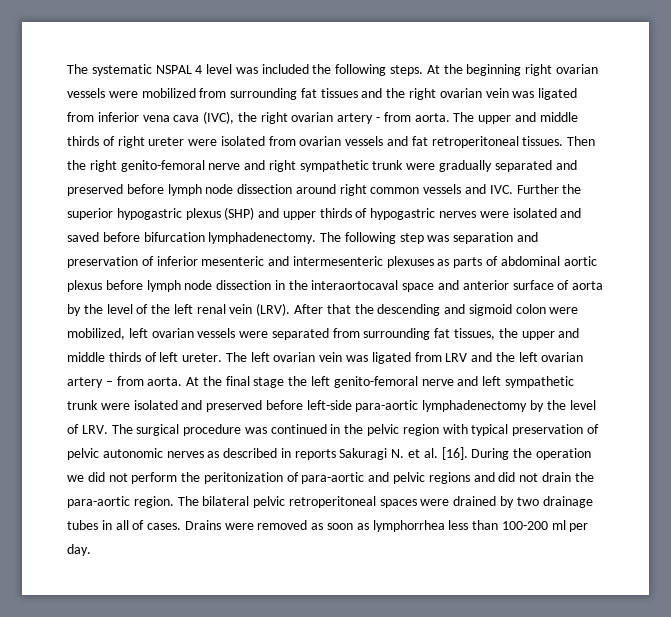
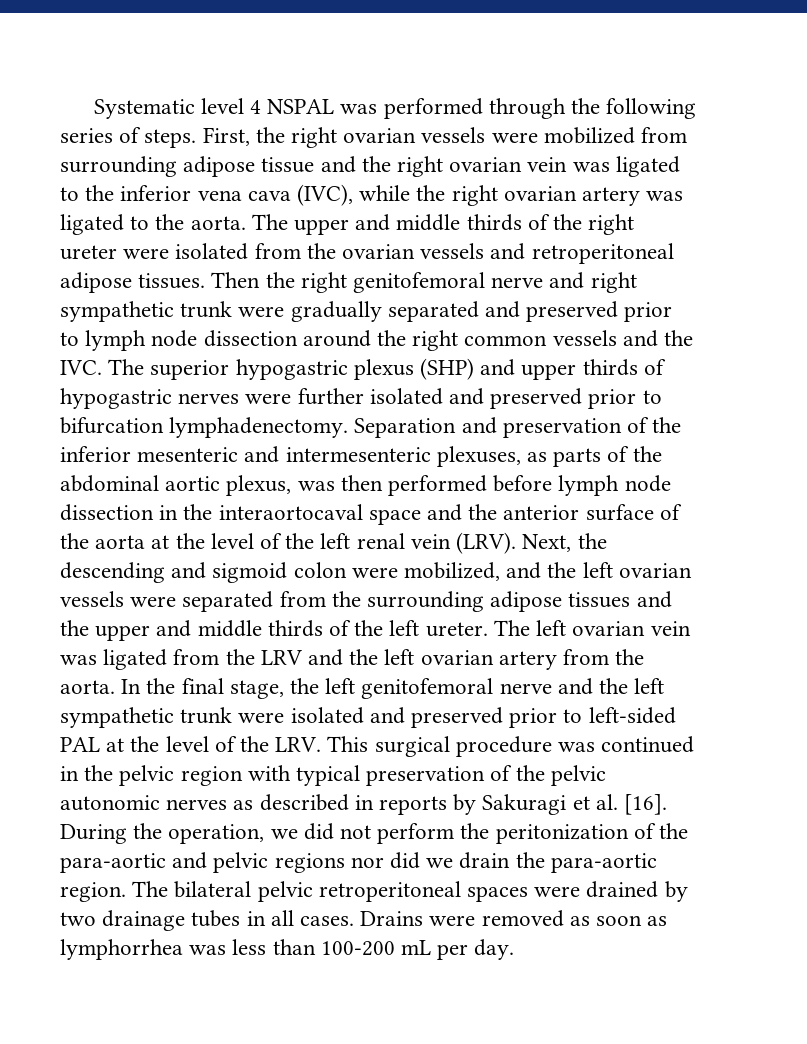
[67,64,522,76] The systematic NSPAL 4 level was included the following steps. At the beginning -> [93,98,697,119] [60,127,285,148] Systematic level 4 NSPAL was performed through the following series of steps. First, the
[300,88,358,98] fat tissues -> [183,156,315,177] adipose tissue
[67,112,94,122] from -> [60,185,115,201] to the
(235, 117) none -> [359,185,411,201] while
[376,112,411,122] - from -> [646,191,684,201] [60,214,185,235] was ligated to the
(115, 141) none -> [553,214,583,230] the
(296, 141) none -> [306,243,336,259] the
[411,136,519,148] fat retroperitoneal -> [531,243,674,264] [60,272,132,293] retroperitoneal adipose
[120,160,205,172] genito-femoral -> [353,272,486,293] genitofemoral
[126,184,164,194] before -> [624,302,673,322] [60,332,79,346] prior to
(336, 189) none -> [377,330,407,346] the
[489,184,582,194] IVC. Further the -> [664,330,694,346] [60,359,145,375] the IVC. The
[512,208,582,218] [67,232,514,244] isolated and saved before bifurcation lymphadenectomy. The following step was separation -> [297,388,662,409] [60,417,457,438] further isolated and preserved prior to bifurcation lymphadenectomy. Separation
(154, 261) none -> [652,417,682,433] the
[386,256,434,268] plexuses -> [436,446,521,467] plexuses,
(499, 261) none -> [632,446,662,462] the
[67,280,102,292] plexus -> [226,475,488,496] plexus, was then performed
(460, 285) none -> [468,504,498,520] the
[572,281,604,290] [67,304,81,316] aorta by -> [60,533,170,549] the aorta at
[294,304,351,314] After that -> [522,534,572,552] Next,
(125, 334) none -> [506,562,577,579] and the
[363,328,496,340] surrounding fat tissues, -> [331,591,672,612] the surrounding adipose tissues and
(157, 357) none -> [354,620,384,636] the
(442, 357) none -> [225,649,255,665] the
[105,376,200,386] – from aorta. At -> [563,649,645,665] [60,679,142,694] from the aorta. In
[253,376,479,388] stage the left genito-femoral nerve and -> [229,678,629,699] stage, the left genitofemoral nerve and the
[265,400,596,412] [67,424,133,434] before left-side para-aortic lymphadenectomy by the level of LRV. The -> [509,707,676,728] [60,736,369,752] prior to left-sided PAL at the level of the LRV. This
(599, 429) none -> [515,765,545,781] the
[339,448,405,460] Sakuragi N. -> [453,794,567,815] by Sakuragi
[535,448,591,460] operation -> [168,824,265,844] operation,
(299, 477) none -> [659,823,689,839] the
[473,472,539,482] and did not -> [350,852,454,869] nor did we
[132,520,145,530] of -> (294, 918) none
(445, 526) none -> [189,945,227,955] was
[551,520,566,530] ml -> [401,940,432,955] mL

